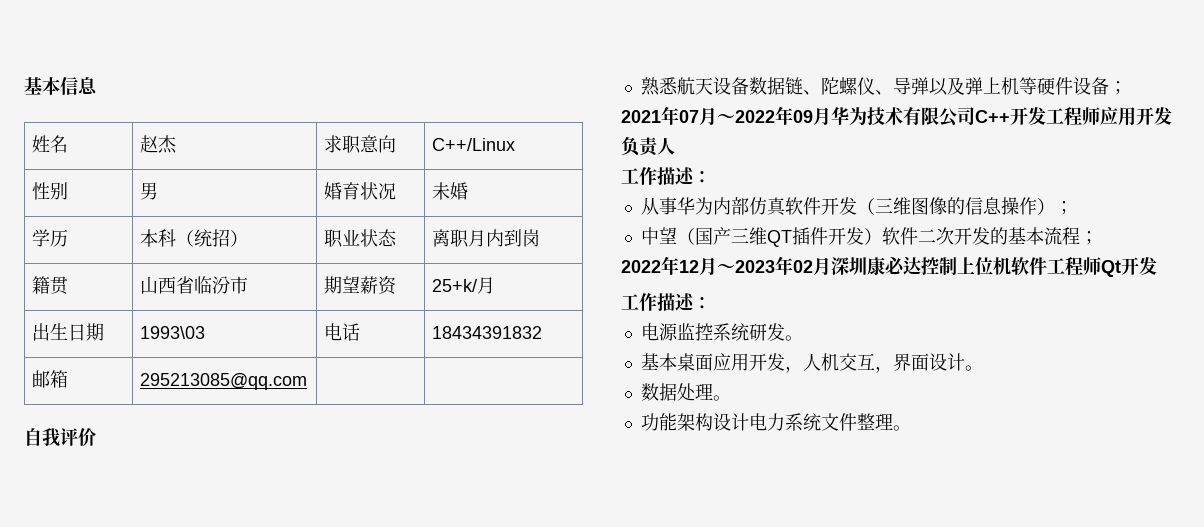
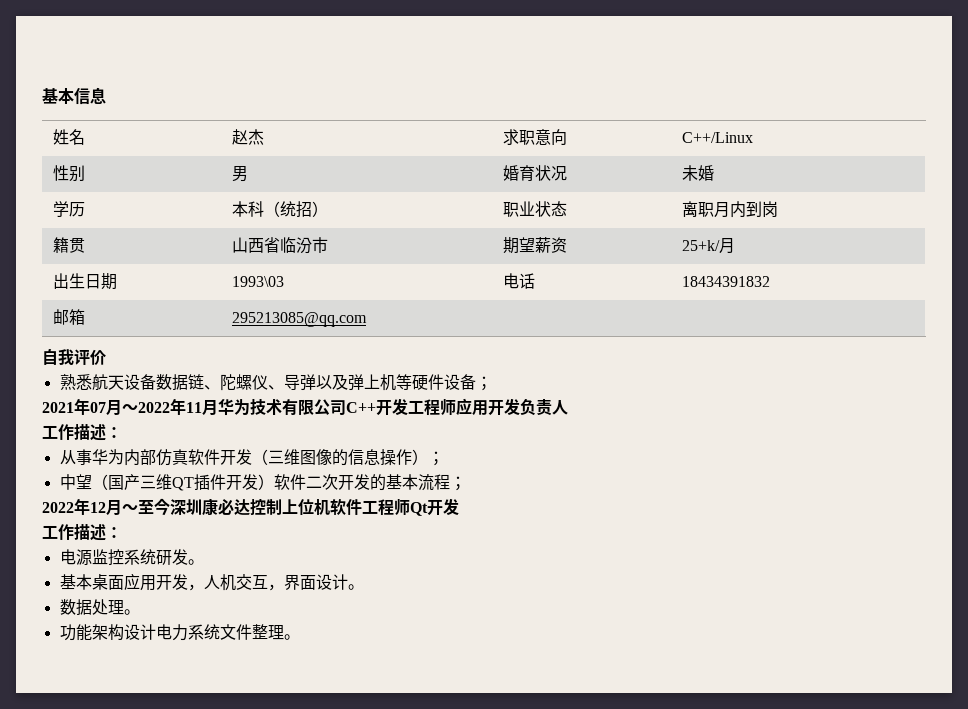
[793,110,813,123] 09 -> [186,402,202,413] 11
[735,256,831,276] 2023年02月 -> [138,498,170,516] 至今

